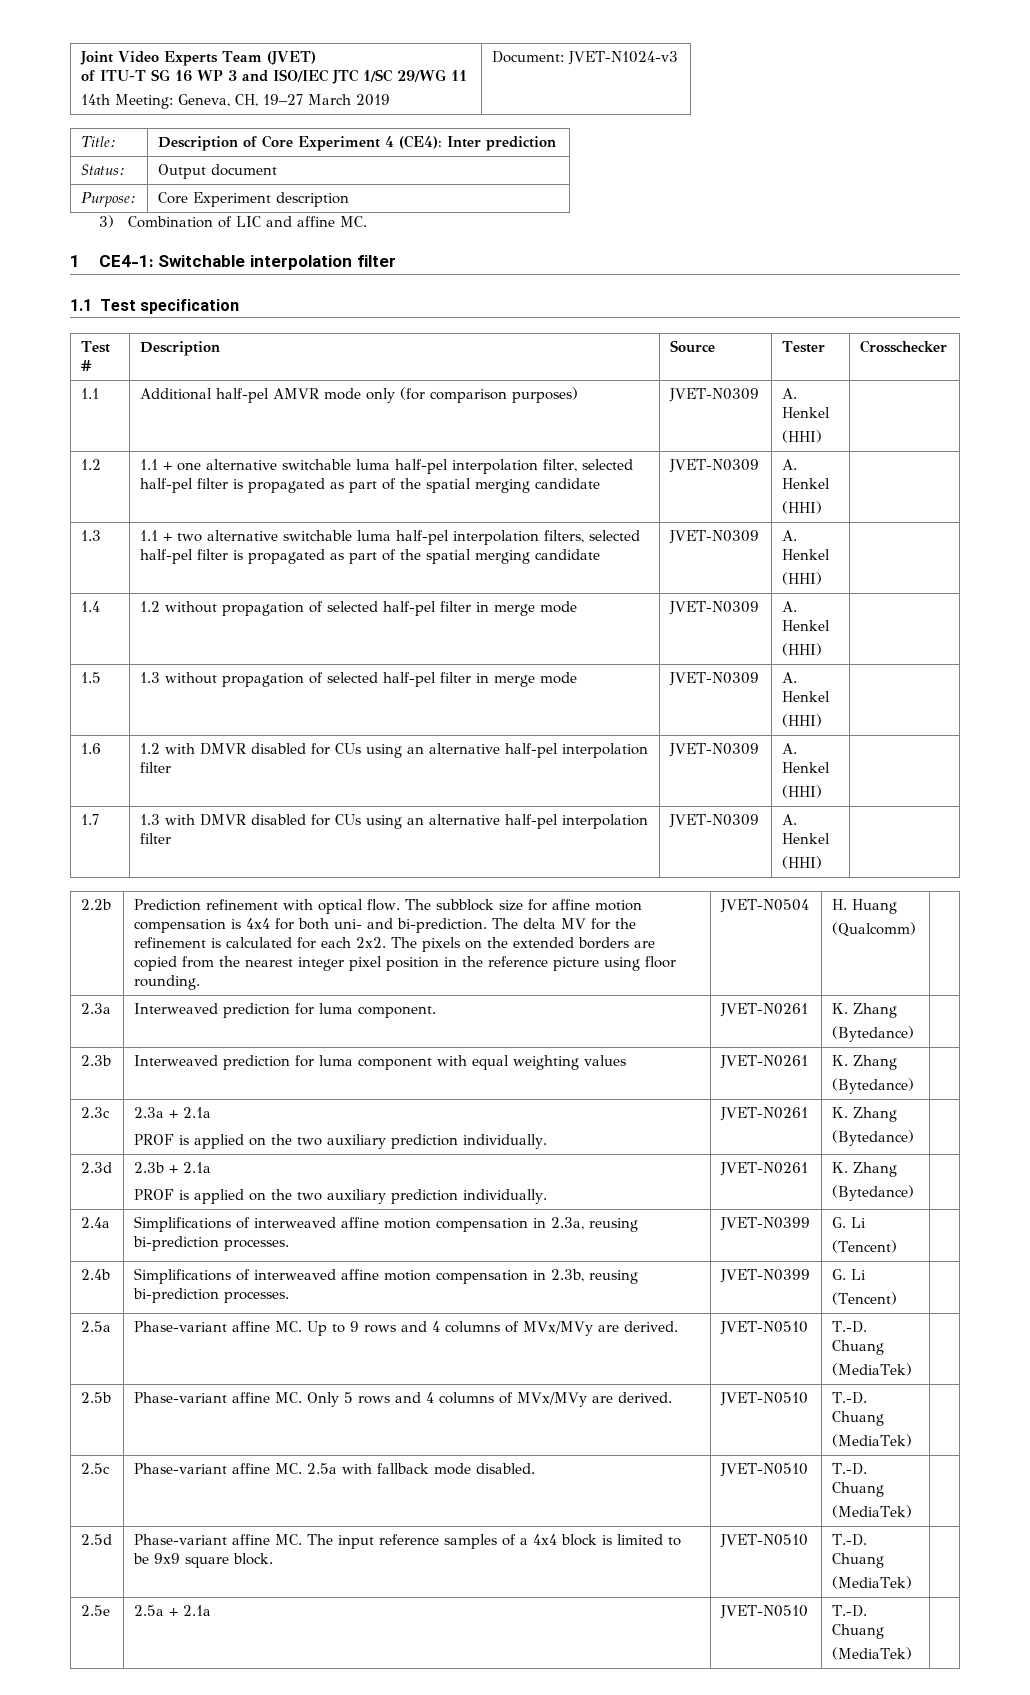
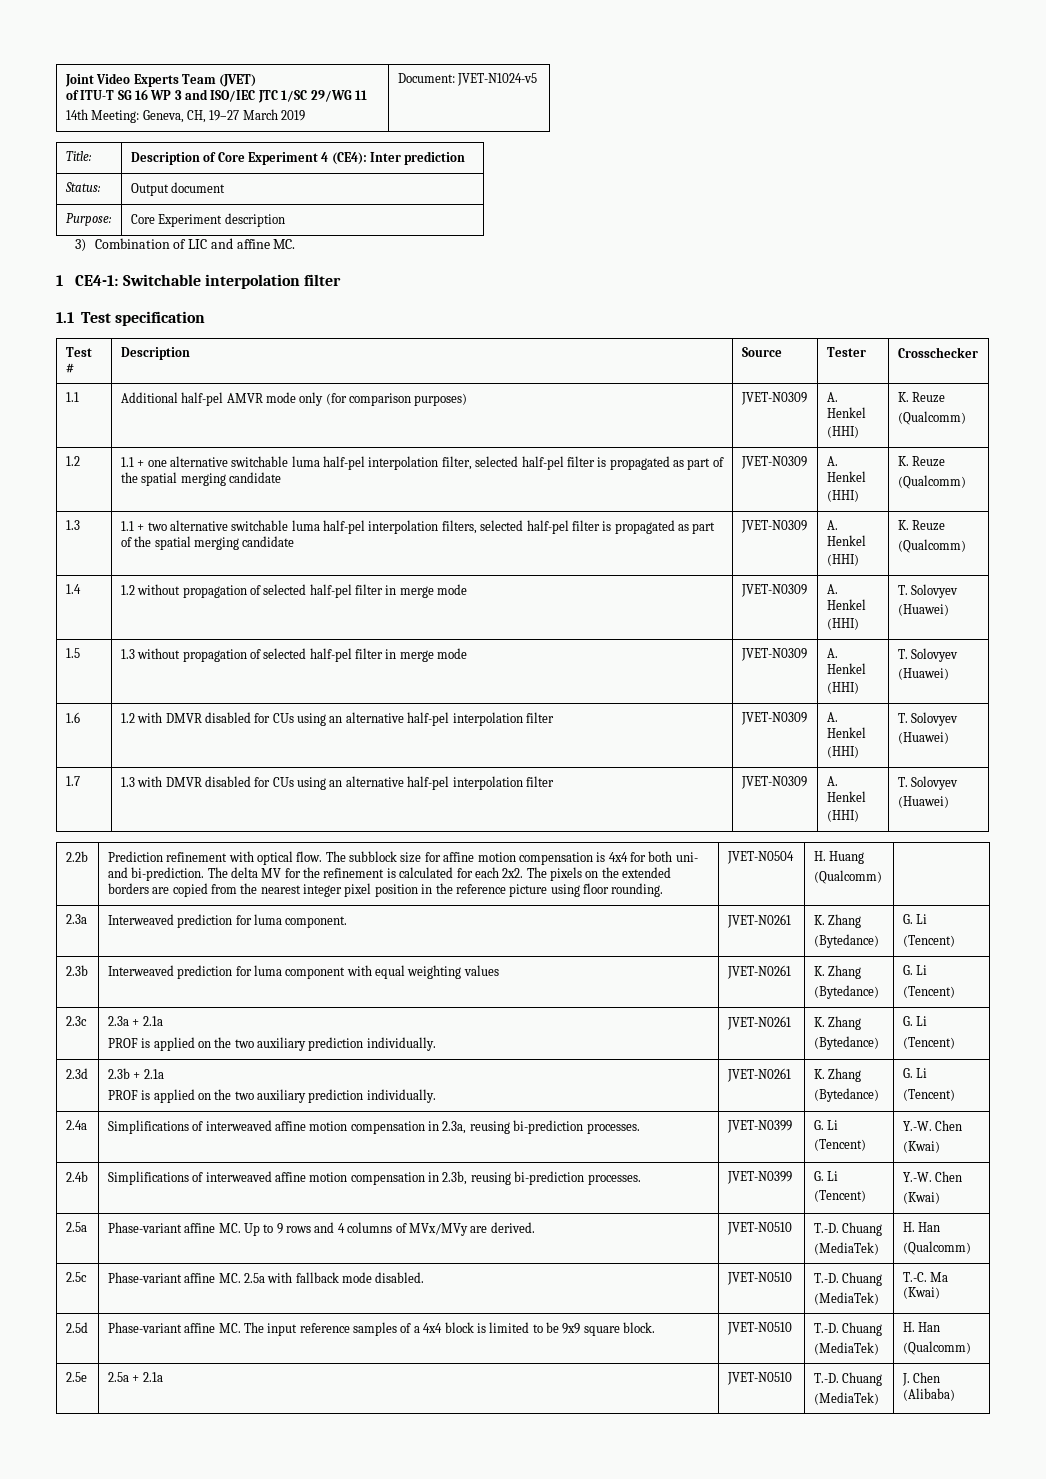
[567,51,678,65] JVET-N1024-v3 -> [457,73,538,86] JVET-N1024-v5
(822, 436) none -> [897,392,946,403] [897,411,966,425] K. Reuze // (Qualcomm)
(822, 507) none -> [897,456,946,467] [897,475,966,489] K. Reuze // (Qualcomm)
(822, 578) none -> [897,520,946,531] [897,539,966,553] K. Reuze // (Qualcomm)
(822, 649) none -> [897,584,959,598] [897,604,949,616] T. Solovyev // (Huawei)
(822, 720) none -> [897,648,959,662] [897,668,949,680] T. Solovyev // (Huawei)
(822, 791) none -> [897,712,959,726] [897,732,949,744] T. Solovyev // (Huawei)
(822, 862) none -> [897,776,959,790] [897,796,949,808] T. Solovyev // (Huawei)
(914, 1034) none -> [902,914,928,924] [902,935,955,947] G. Li // (Tencent)
(914, 1086) none -> [902,965,928,975] [902,986,955,998] G. Li // (Tencent)
(914, 1138) none -> [902,1016,928,1026] [902,1037,955,1049] G. Li // (Tencent)
(914, 1193) none -> [902,1068,928,1078] [902,1089,955,1101] G. Li // (Tencent)
(897, 1246) none -> [902,1120,963,1131] [902,1141,940,1153] Y.-W. Chen // (Kwai)
(897, 1298) none -> [902,1171,963,1182] [902,1192,940,1204] Y.-W. Chen // (Kwai)
[80,1392,111,1403] [133,1392,672,1407] [719,1392,808,1406] [831,1392,867,1404] [831,1411,884,1426] [831,1434,912,1447] // 2.5b | Phase-variant affine MC. Only 5 rows and 4 columns of MVx/MVy are derived. | JVET-N0510 | T.-D. Chuang // (MediaTek) | -> [902,1222,941,1232] [902,1241,971,1255] H. Han // (Qualcomm)
(912, 1511) none -> [902,1272,949,1282] [902,1287,940,1299] T.-C. Ma (Kwai)
(912, 1582) none -> [902,1322,941,1332] [902,1341,971,1355] H. Han // (Qualcomm)
(912, 1653) none -> [901,1372,941,1386] [902,1388,955,1401] J. Chen (Alibaba)

